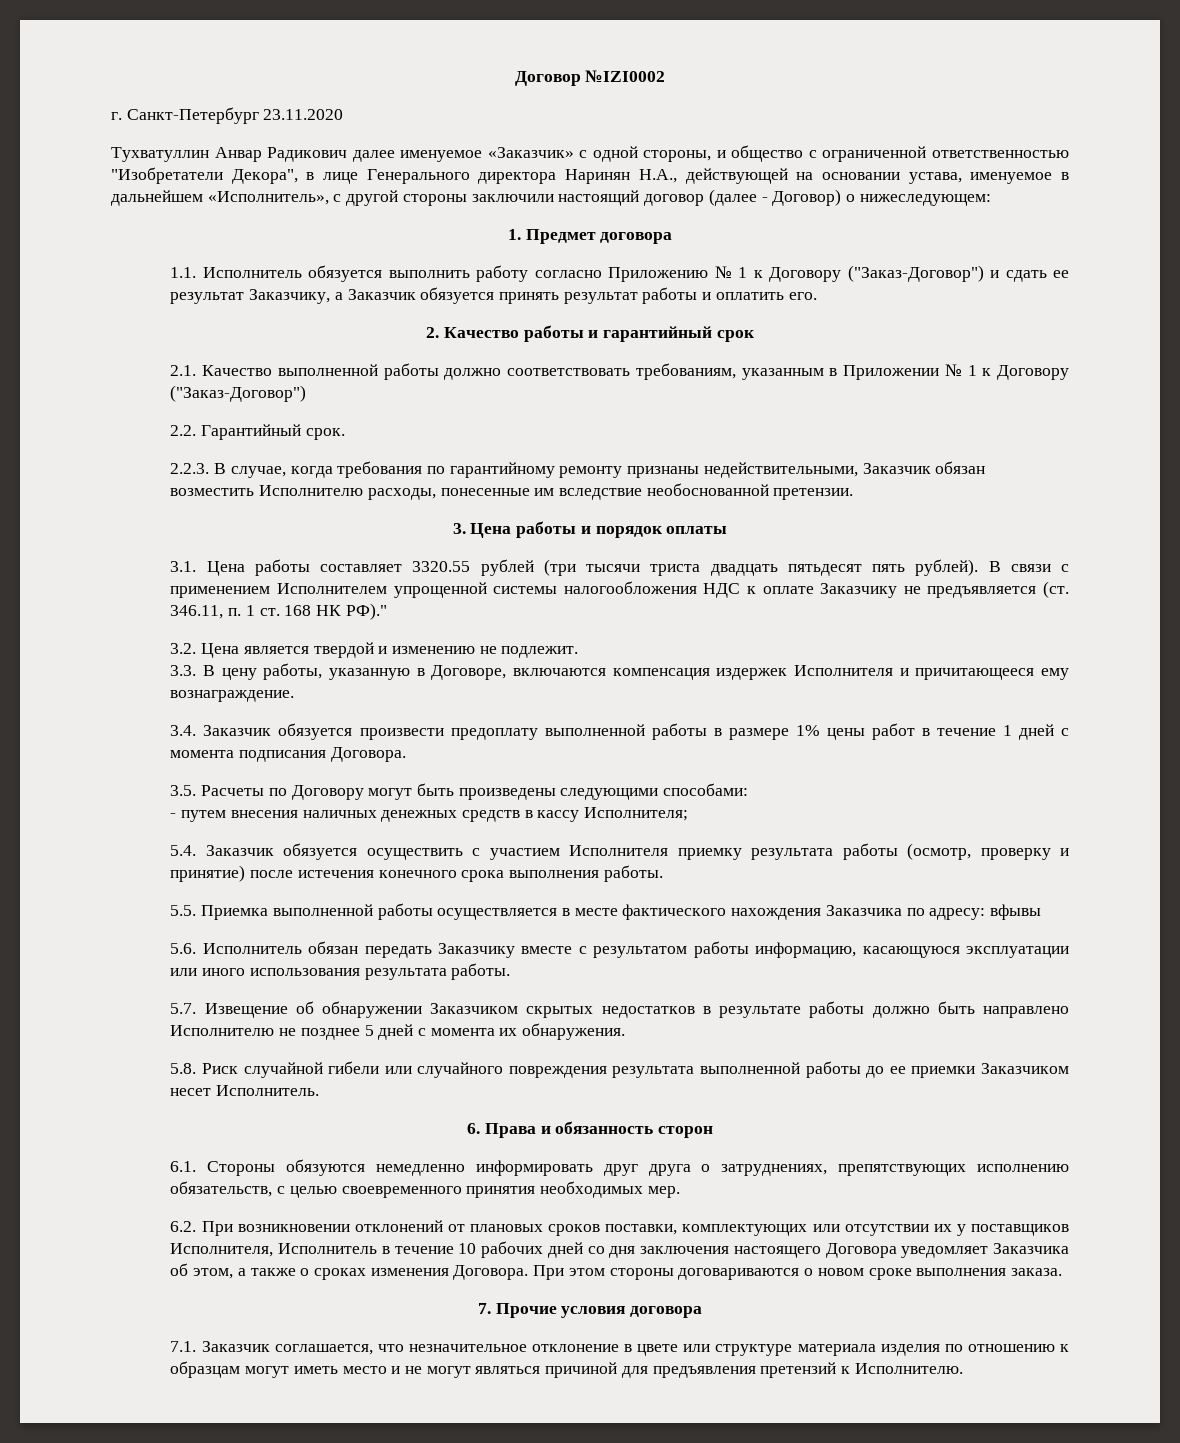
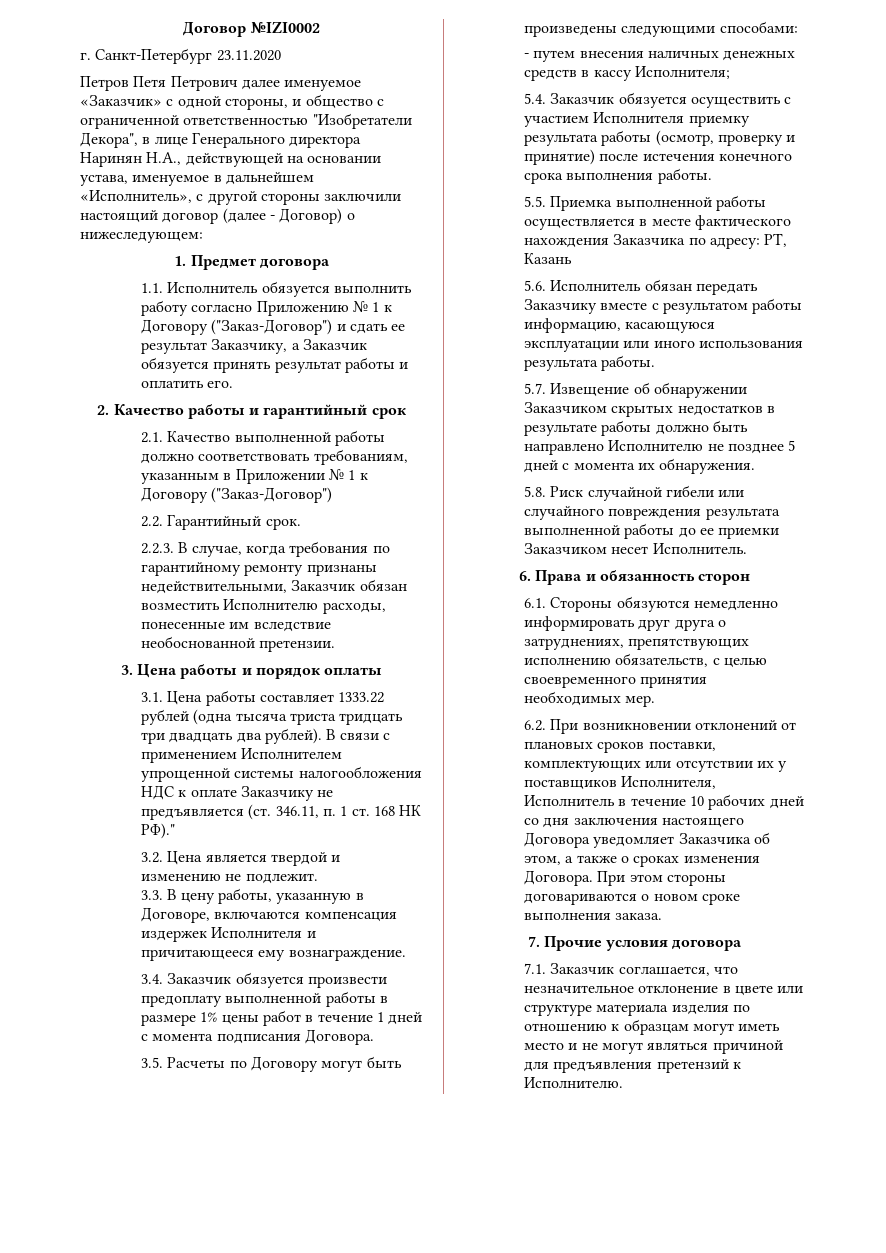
[111,147,348,162] Тухватуллин Анвар Радикович -> [80,76,238,91] Петров Петя Петрович
[412,559,906,576] 3320.55 рублей (три тысячи триста двадцать пятьдесят пять -> [338,692,385,703] [141,709,404,725] [141,732,262,744] 1333.22 рублей (одна тысяча триста тридцать три двадцать два
[990,904,1042,920] вфывы -> [764,233,788,247] [524,253,573,264] РТ, Казань

